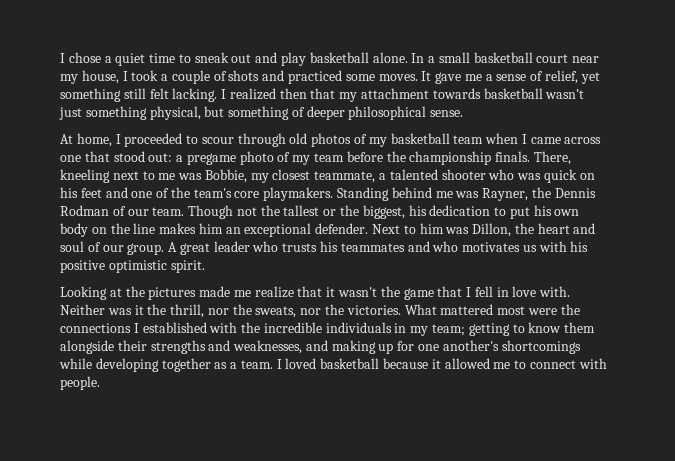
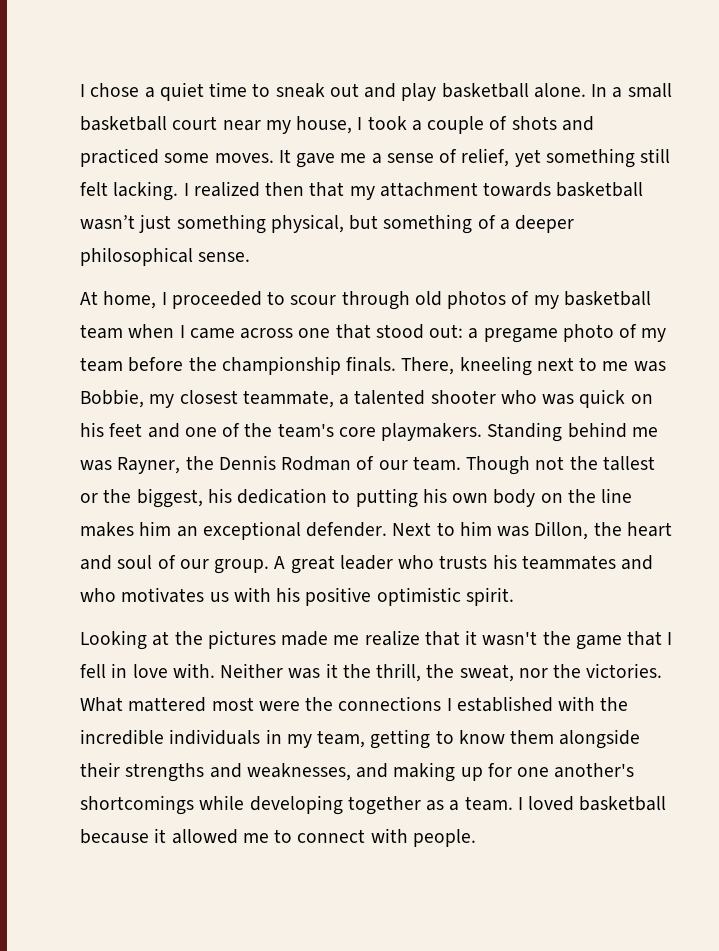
(305, 112) none -> [499,219,510,230] a
[509,207,530,219] put -> [355,488,418,508] putting
[207,304,297,318] nor the sweats, -> [426,664,514,682] the sweat,
[432,324,466,336] team; -> [317,730,366,748] team,

